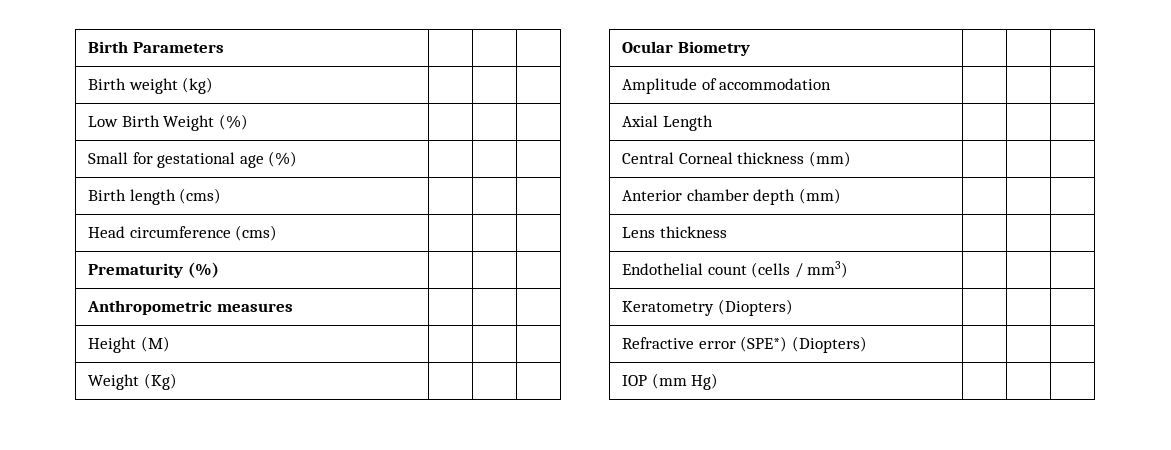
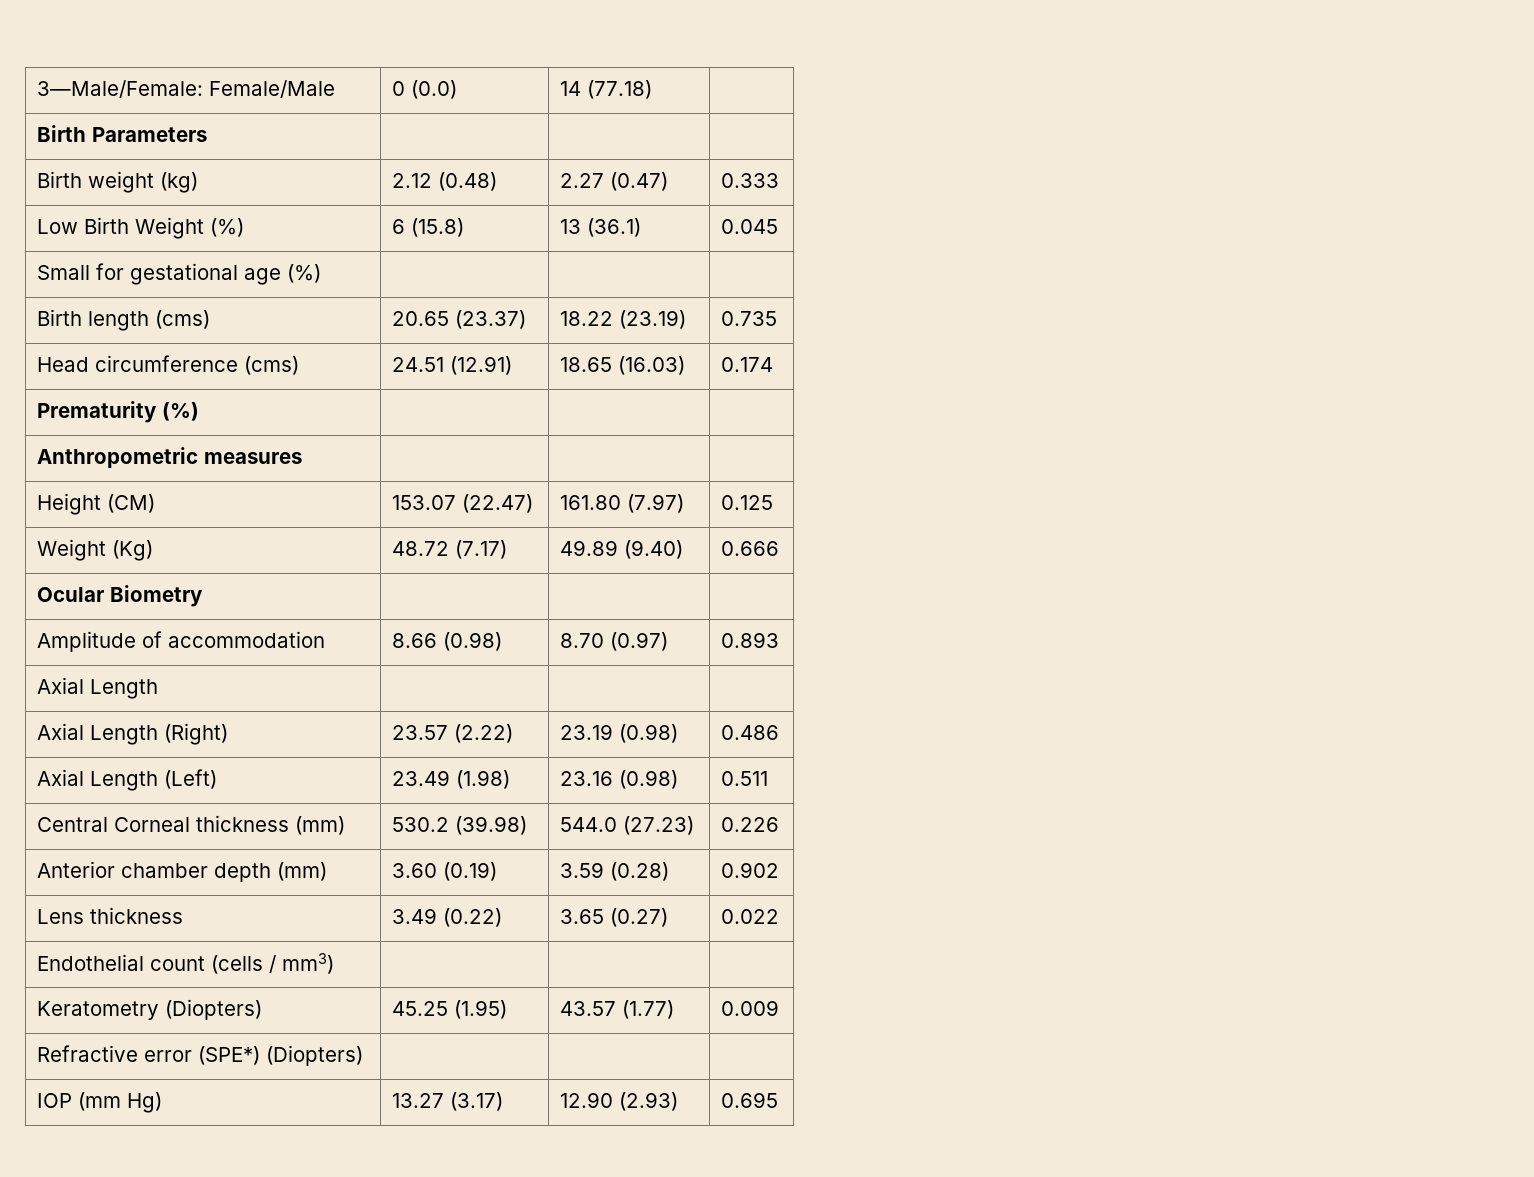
(87, 47) none -> [37,80,336,98] [392,80,458,99] [560,80,653,99] 3—Male/Female: Female/Male | 0 (0.0) | 14 (77.18) | //
(214, 85) | | -> [392,172,498,191] [560,172,669,191] [721,173,780,188] 2.12 (0.48) | 2.27 (0.47) | 0.333
(248, 122) | | -> [392,218,465,237] [560,218,642,237] [721,219,779,234] 6 (15.8) | 13 (36.1) | 0.045
[87,225,278,241] | | // Head circumference (cms) | | | -> [392,310,527,329] [560,310,687,329] [721,311,778,326] [37,355,300,375] [392,356,513,375] [560,356,686,375] [721,357,774,372] 20.65 (23.37) | 18.22 (23.19) | 0.735 // Head circumference (cms) | 24.51 (12.91) | 18.65 (16.03) | 0.174
[140,336,170,352] [87,373,177,390] (M) | | | // Weight (Kg) | | | -> [107,494,156,513] [392,494,534,513] [560,494,685,513] [721,495,774,510] [37,539,154,561] [392,540,508,559] [560,540,684,559] [721,541,780,556] (CM) | 153.07 (22.47) | 161.80 (7.97) | 0.125 // Weight (Kg) | 48.72 (7.17) | 49.89 (9.40) | 0.666
[621,115,713,131] | | // Axial Length | | | -> [392,632,503,651] [560,632,669,651] [721,632,780,648] [37,677,159,699] [37,723,229,745] [392,724,514,743] [560,724,679,743] [721,725,780,740] [37,769,218,791] [392,770,511,789] [560,770,679,789] [721,771,769,786] 8.66 (0.98) | 8.70 (0.97) | 0.893 // Axial Length | | | // Axial Length (Right) | 23.57 (2.22) | 23.19 (0.98) | 0.486 // Axial Length (Left) | 23.49 (1.98) | 23.16 (0.98) | 0.511
(851, 159) | | -> [392,816,528,835] [560,816,695,835] [721,817,780,832] 530.2 (39.98) | 544.0 (27.23) | 0.226
[621,226,727,238] | | // Lens thickness | | | -> [392,862,498,881] [560,862,670,881] [721,862,780,878] [37,907,184,924] [392,908,503,927] [560,908,669,927] [721,909,780,924] 3.60 (0.19) | 3.59 (0.28) | 0.902 // Lens thickness | 3.49 (0.22) | 3.65 (0.27) | 0.022
(793, 307) | | -> [392,1000,508,1019] [560,1000,675,1019] [721,1000,780,1016] 45.25 (1.95) | 43.57 (1.77) | 0.009
(719, 381) | | -> [392,1092,504,1111] [560,1092,679,1111] [721,1092,779,1108] 13.27 (3.17) | 12.90 (2.93) | 0.695

